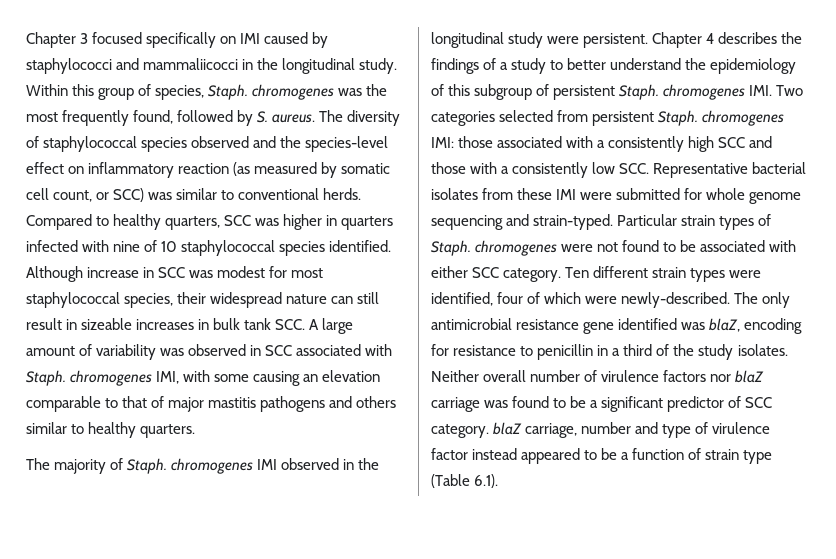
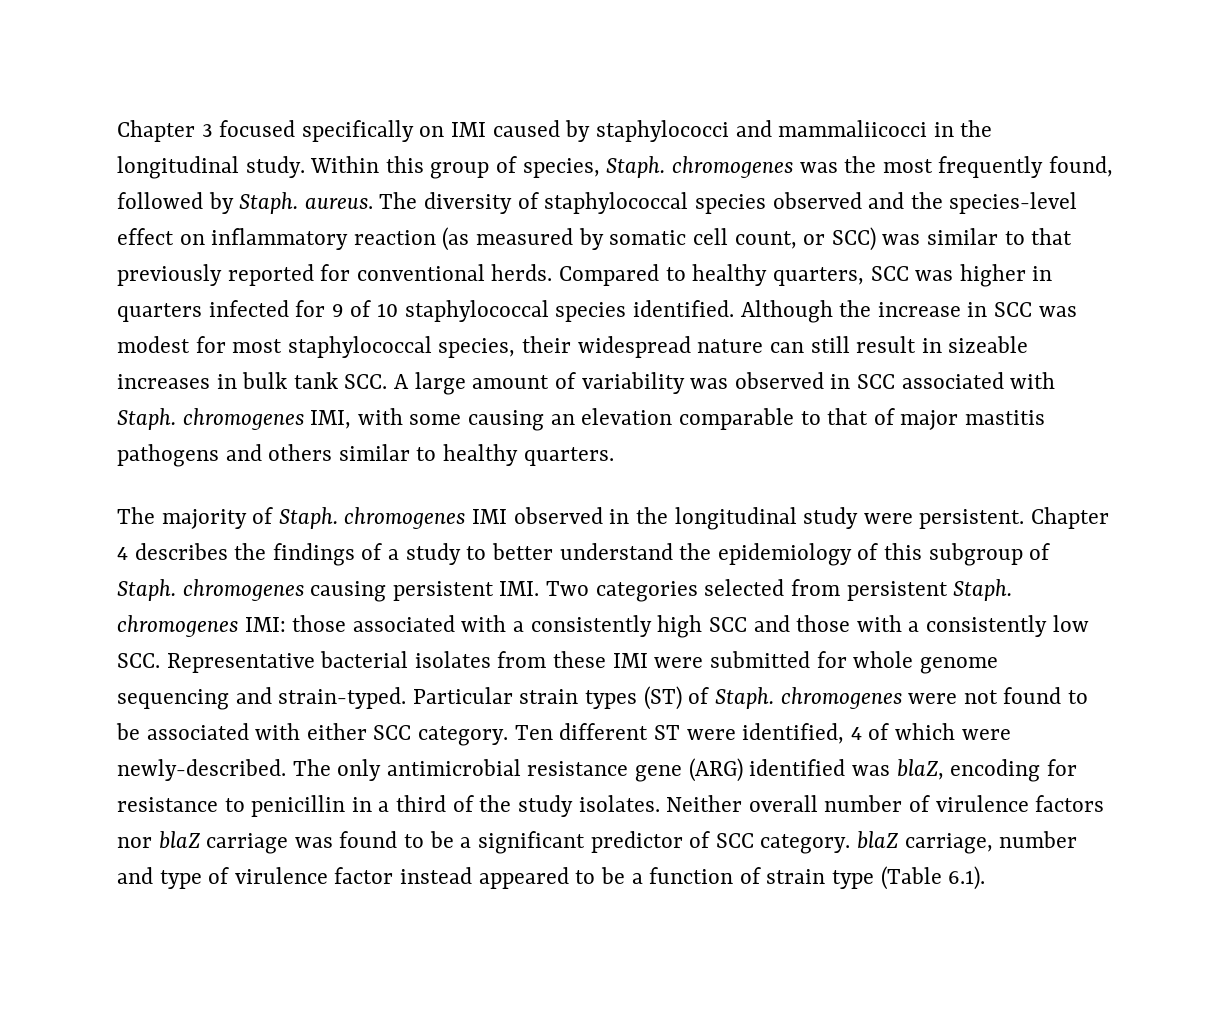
[257,111,269,123] S. -> [239,192,299,214] Staph.
(235, 195) none -> [1031,228,1073,245] [117,264,351,286] that previously reported for
[82,240,141,252] with nine -> [295,300,344,317] for 9
(83, 274) none -> [839,300,872,317] the
[553,84,746,100] persistent Staph. chromogenes -> [117,579,494,602] Staph. chromogenes causing persistent
(755, 223) none -> [643,686,682,710] (ST)
[652,267,726,282] strain types -> [653,725,680,740] ST
[497,292,524,304] four -> [850,727,862,740] 4
(615, 328) none -> [688,758,743,782] (ARG)

